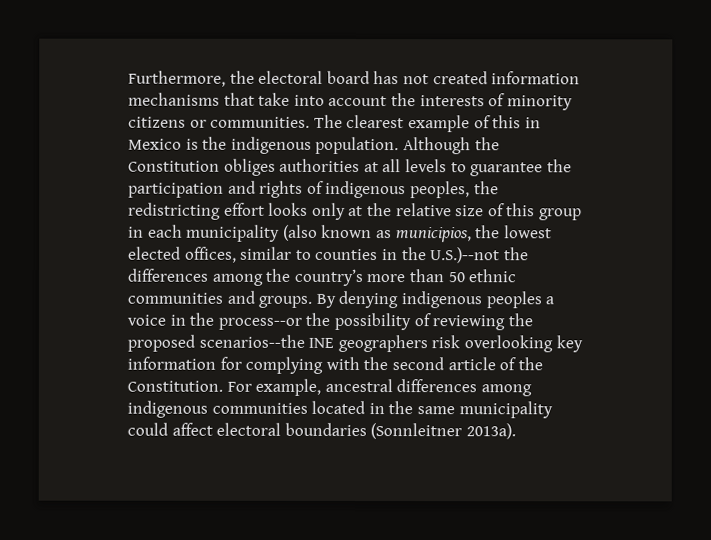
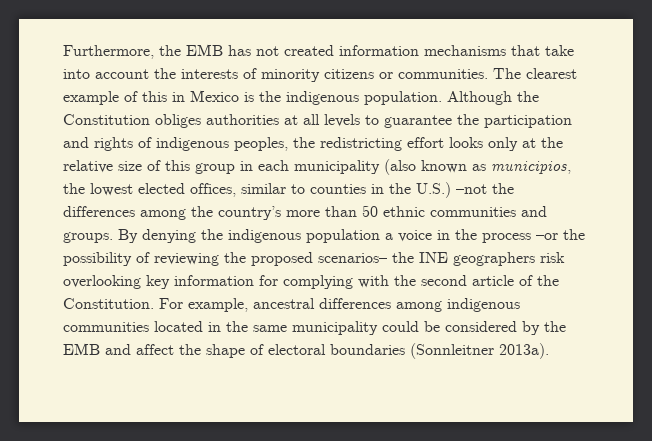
[258,70,370,85] electoral board -> [186,44,223,56] EMB
[430,247,501,264] U.S.)--not -> [416,182,487,198] U.S.) –not
[400,291,542,309] indigenous peoples -> [201,229,380,243] the indigenous population
[217,317,302,330] process--or -> [482,233,558,243] process –or
[198,334,305,348] scenarios--the -> [318,252,414,263] scenarios– the
[171,422,213,436] affect -> [424,321,566,335] [63,343,264,358] be considered by the EMB and affect the shape of

